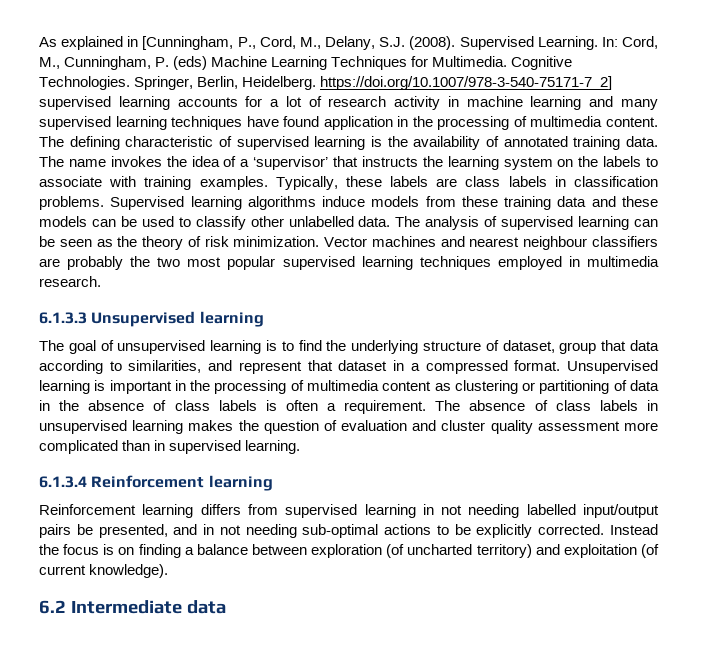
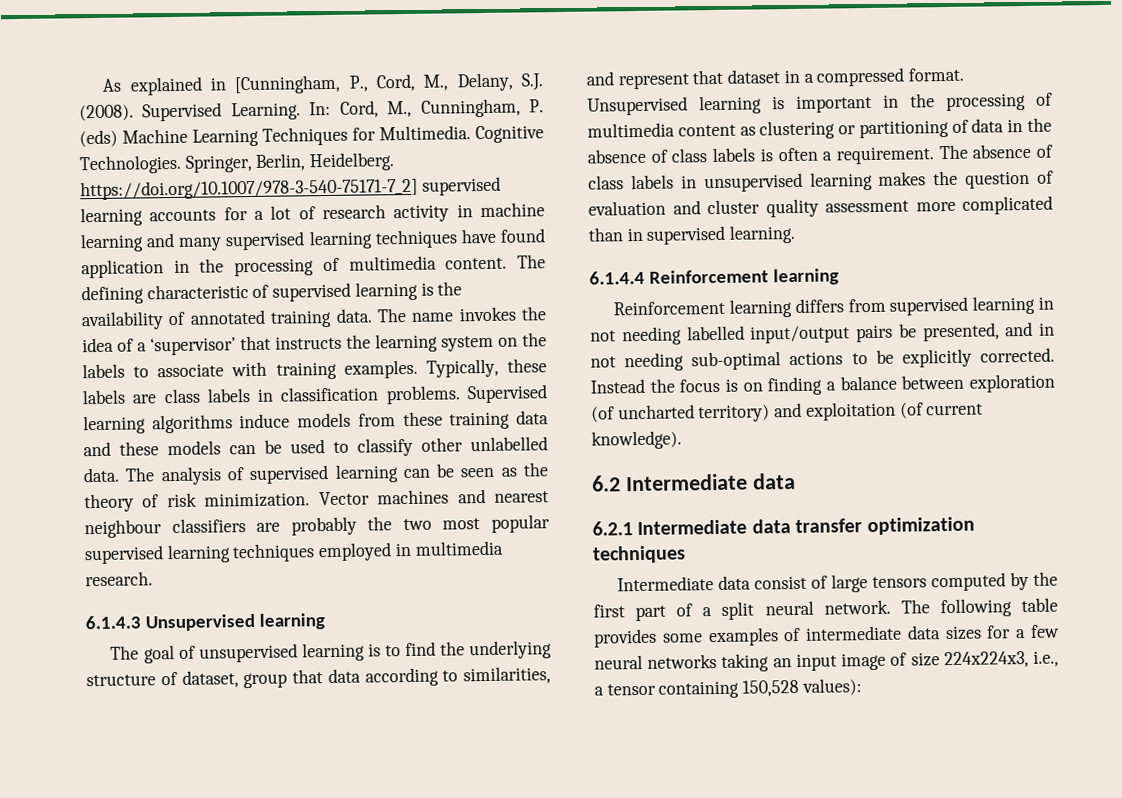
[39,312,87,324] 6.1.3.3 -> [85,615,141,630] 6.1.4.3
[39,476,87,488] 6.1.3.4 -> [589,270,645,285] 6.1.4.4
(226, 607) none -> [592,516,975,536] [592,545,686,564] [617,571,1058,593] [593,597,1058,622] [593,624,1060,648] [594,650,1059,672] [594,678,862,699] // 6.2.1 Intermediate data transfer optimization techniques // Intermediate data consist of large tensors computed by the first part of a split neural network. The following table provides some examples of intermediate data sizes for a few neural networks taking an input image of size 224x224x3, i.e., a tensor containing 150,528 values):

